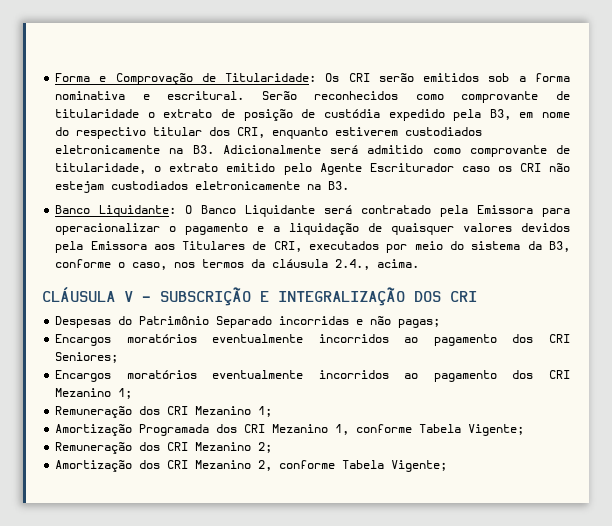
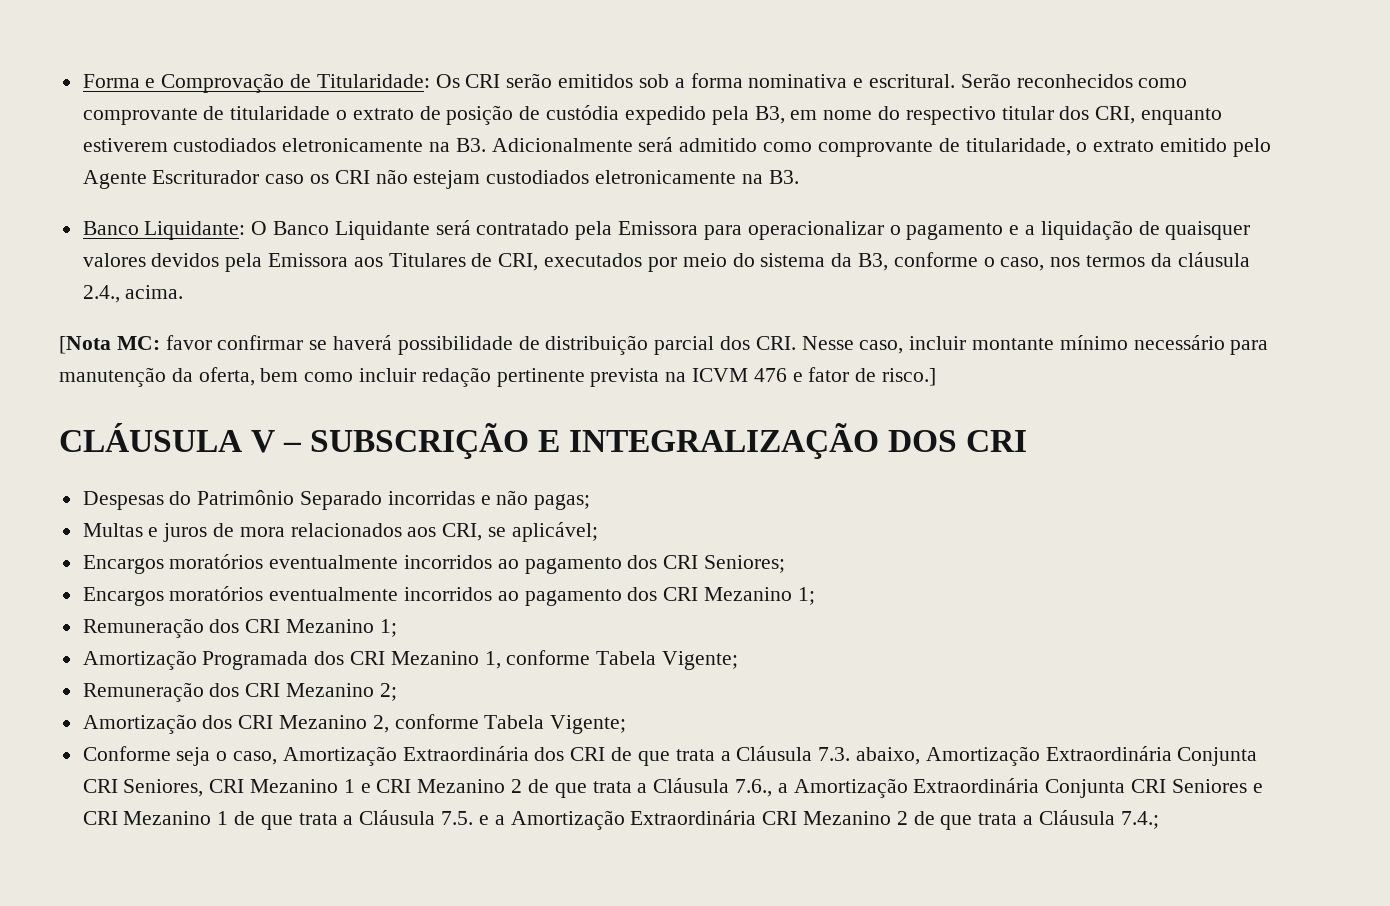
(420, 263) none -> [59,335,1269,355] [59,367,937,387] // [Nota MC: favor confirmar se haverá possibilidade de distribuição parcial dos CRI. Nesse caso, incluir montante mínimo necessário para manutenção da oferta, bem como incluir redação pertinente prevista na ICVM 476 e fator de risco.]
(441, 323) none -> [82,522,598,542] // Multas e juros de mora relacionados aos CRI, se aplicável;
(448, 466) none -> [82,746,1258,766] [82,778,1263,798] [82,810,1159,830] // Conforme seja o caso, Amortização Extraordinária dos CRI de que trata a Cláusula 7.3. abaixo, Amortização Extraordinária Conjunta CRI Seniores, CRI Mezanino 1 e CRI Mezanino 2 de que trata a Cláusula 7.6., a Amortização Extraordinária Conjunta CRI Seniores e CRI Mezanino 1 de que trata a Cláusula 7.5. e a Amortização Extraordinária CRI Mezanino 2 de que trata a Cláusula 7.4.;

